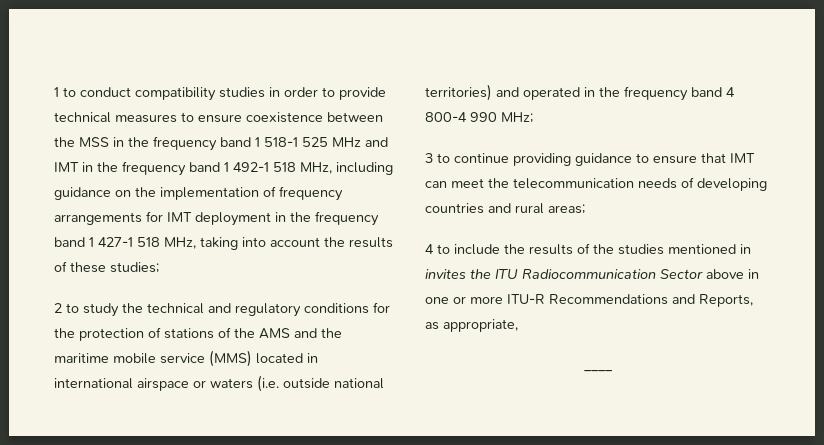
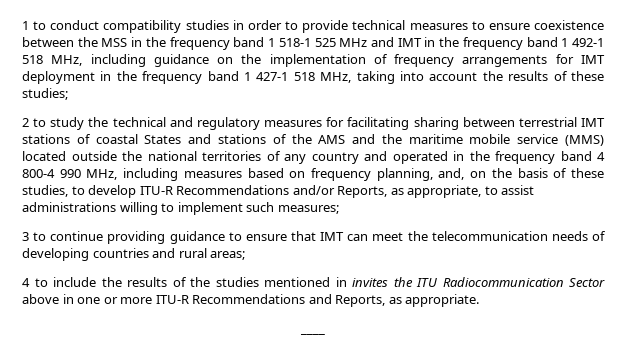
[304,302,390,314] [54,327,161,341] conditions for the protection of -> [264,117,605,130] [22,134,212,144] measures for facilitating sharing between terrestrial IMT stations of coastal States and
[307,353,318,363] [54,375,384,392] [425,84,492,101] in international airspace or waters (i.e. outside national territories) -> [71,151,359,164] outside the national territories of any country
[501,112,533,123] MHz; -> [86,168,604,181] [22,185,535,198] [22,202,339,215] MHz, including measures based on frequency planning, and, on the basis of these studies, to develop ITU-R Recommendations and/or Reports, as appropriate, to assist administrations willing to implement such measures;
[443,319,518,332] appropriate, -> [405,294,480,307] appropriate.

